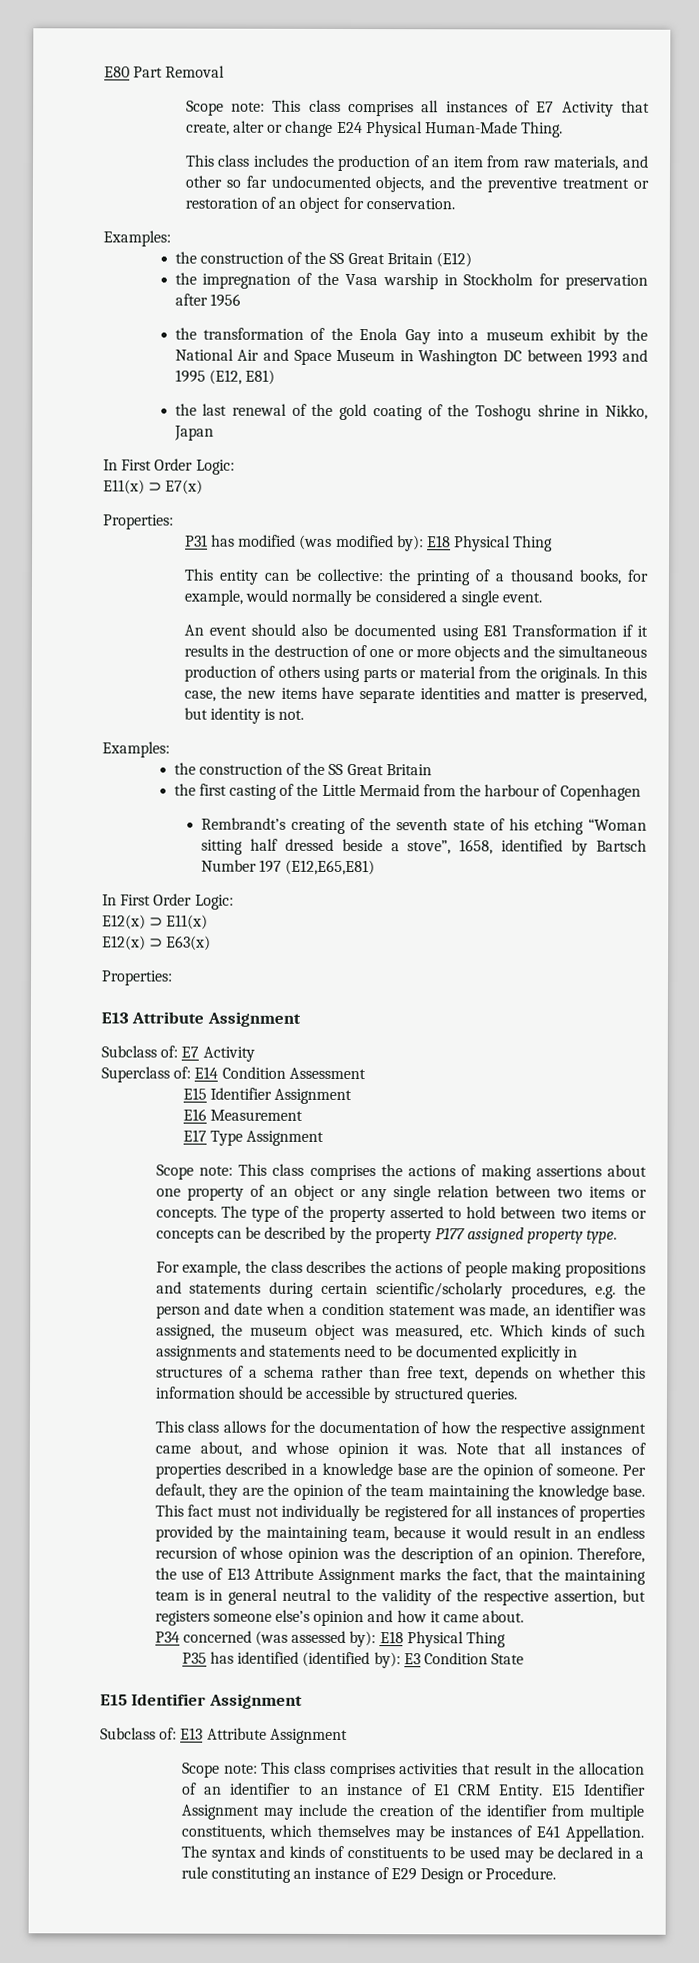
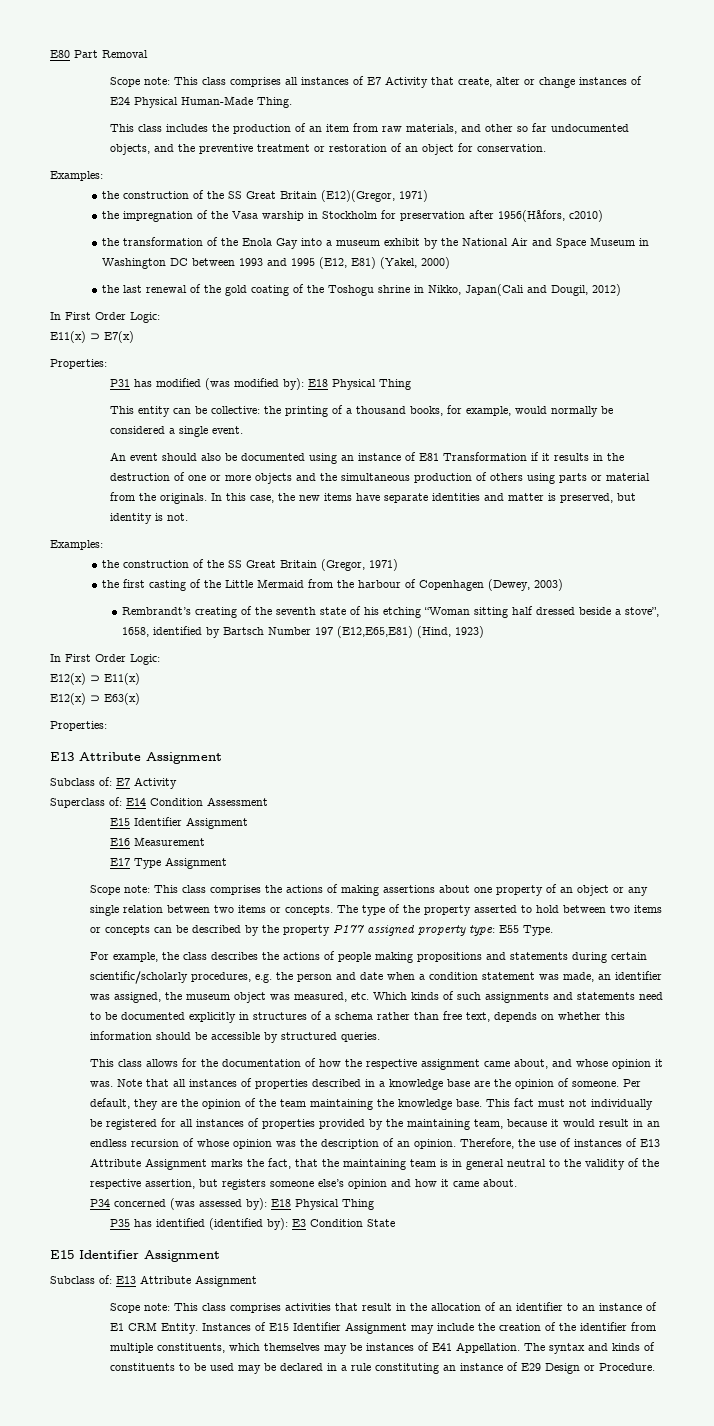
(334, 128) none -> [578,76,642,85] instances of
[435,252,472,268] (E12) -> [321,190,429,202] (E12)(Gregor, 1971)
[209,293,241,307] 1956 -> [498,210,604,222] 1956(Håfors, c2010)
(275, 377) none -> [380,257,451,269] (Yakel, 2000)
[173,425,214,441] Japan -> [465,284,622,296] Japan(Cali and Dougil, 2012)
(479, 633) none -> [340,452,416,461] an instance of
(432, 770) none -> [321,559,399,571] (Gregor, 1971)
(641, 792) none -> [488,579,564,591] (Dewey, 2003)
(376, 867) none -> [417,626,485,638] (Hind, 1923)
[586,1229,618,1244] type. -> [468,925,553,936] type: E55 Type.
(224, 1573) none -> [573,1138,637,1147] instances of
(544, 1792) none -> [201,1322,266,1331] Instances of

